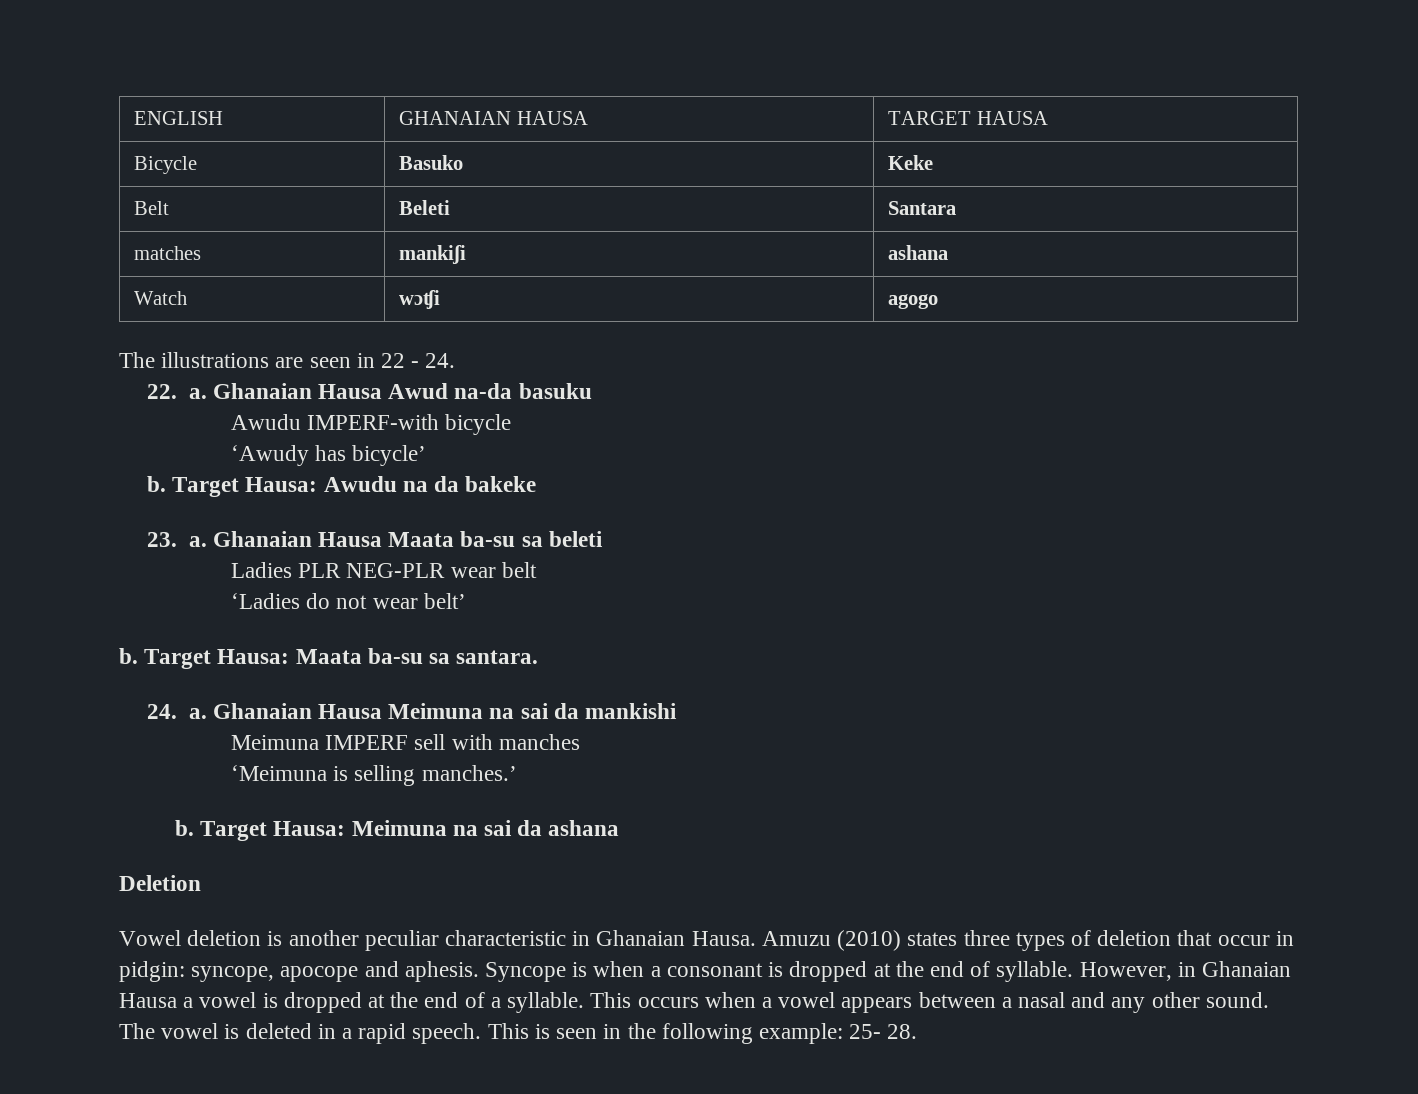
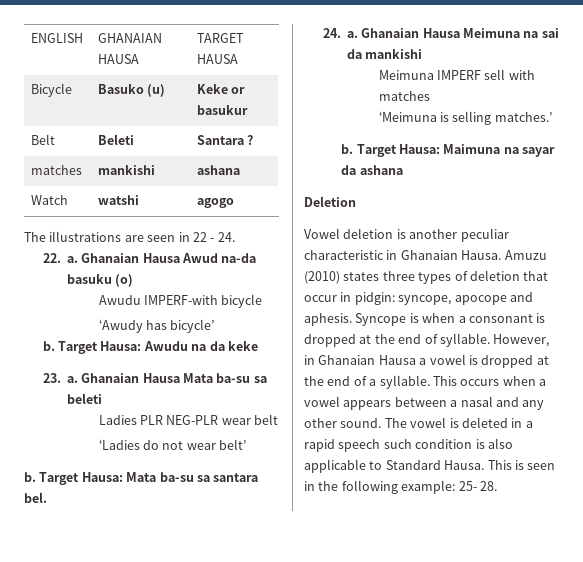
(463, 162) none -> [147,84,166,97] (u)
(933, 162) none -> [231,87,246,94] [197,105,249,115] or basukur
(956, 208) none -> [247,135,254,145] ?
[398,245,466,264] mankiʃi -> [98,165,156,175] mankishi
[398,290,440,309] wɔʧi -> [98,195,140,205] watshi
(592, 391) none -> [115,274,134,287] (o)
[465,476,537,492] bakeke -> [227,341,258,351] keke
[388,532,455,547] Maata -> [183,373,214,383] Mata
[295,648,539,664] Maata ba-su sa santara. -> [126,472,259,482] [24,492,47,503] Mata ba-su sa santara bel.
[498,734,580,750] manches -> [378,91,430,101] matches
[421,765,517,781] [175,820,513,841] manches.’ // b. Target Hausa: Meimuna na sai -> [494,112,552,122] [341,144,556,157] matches.’ // b. Target Hausa: Maimuna na sayar
[412,1023,482,1044] speech. -> [338,438,513,452] [304,459,485,473] speech such condition is also applicable to Standard Hausa.

